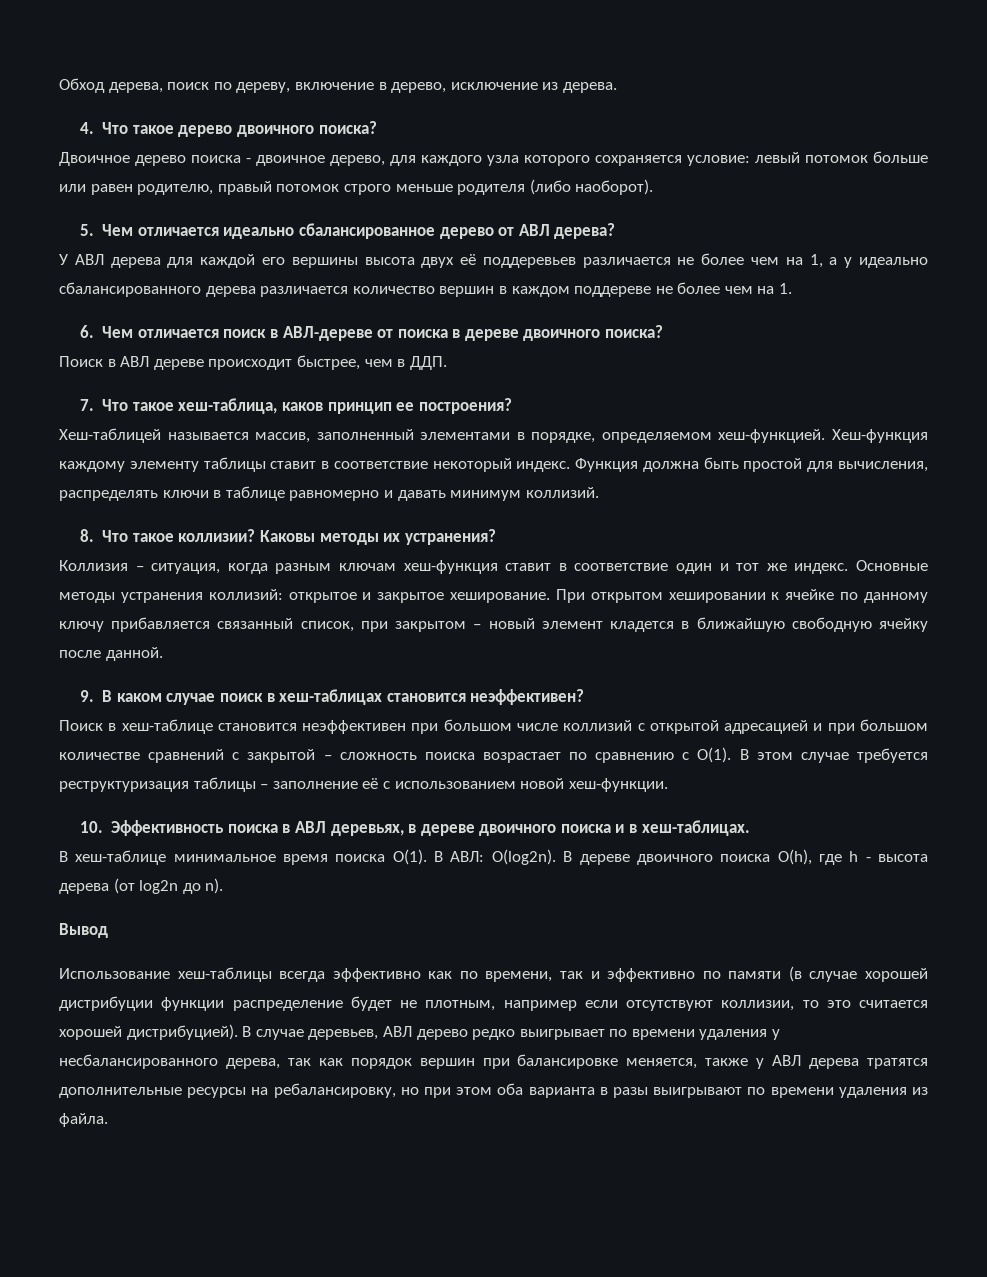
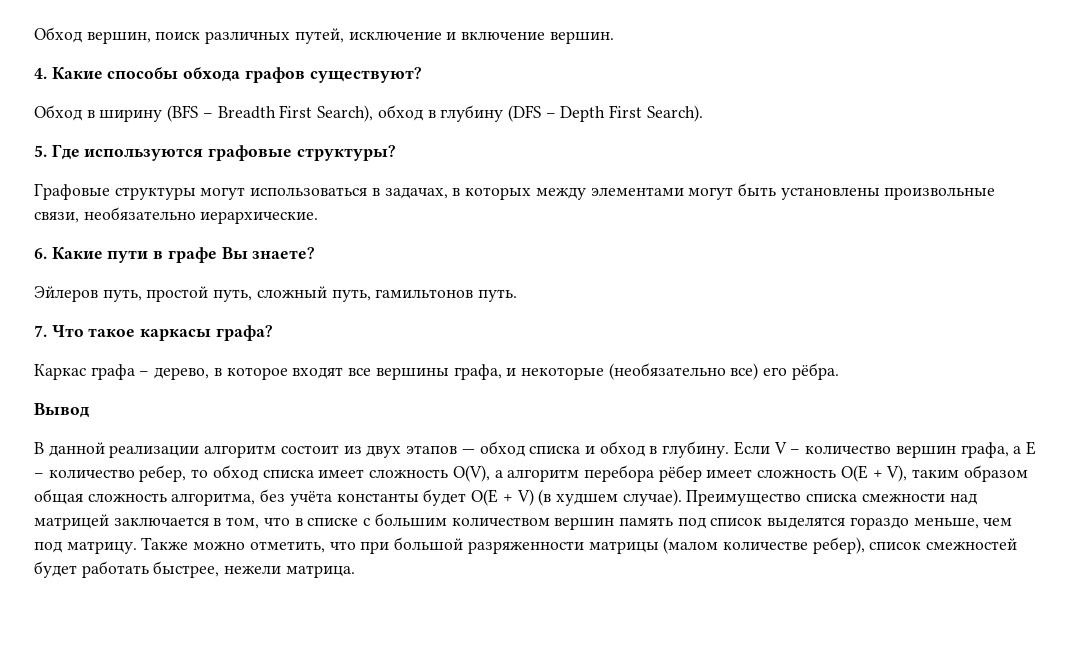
[59,78,617,93] [79,121,377,137] [59,151,928,166] [59,179,654,195] [79,223,616,239] [59,253,928,268] [59,282,793,297] [79,325,664,341] [59,355,447,370] [79,398,512,414] [59,428,928,443] [59,457,928,472] [59,486,599,501] [79,529,496,545] [59,560,929,574] [59,589,928,603] [59,617,928,632] [59,647,163,661] [79,689,585,705] [59,719,929,734] [59,747,928,763] [59,777,668,792] [79,820,750,836] [59,849,929,865] [59,878,224,894] [59,923,108,938] [59,966,928,982] [59,996,928,1011] [59,1024,781,1040] [59,1054,928,1069] [59,1083,929,1098] [59,1113,108,1127] Обход дерева, поиск по дереву, включение в дерево, исключение из дерева. // 4. Что такое дерево двоичного поиска? // Двоичное дерево поиска - двоичное дерево, для каждого узла которого сохраняется условие: левый потомок больше или равен родителю, правый потомок строго меньше родителя (либо наоборот). // 5. Чем отличается идеально сбалансированное дерево от АВЛ дерева? // У АВЛ дерева для каждой его вершины высота двух её поддеревьев различается не более чем на 1, а у идеально сбалансированного дерева различается количество вершин в каждом поддереве не более чем на 1. // 6. Чем отличается поиск в АВЛ-дереве от поиска в дереве двоичного поиска? // Поиск в АВЛ дереве происходит быстрее, чем в ДДП. // 7. Что такое хеш-таблица, каков принцип ее построения? // Хеш-таблицей называется массив, заполненный элементами в порядке, определяемом хеш-функцией. Хеш-функция каждому элементу таблицы ставит в соответствие некоторый индекс. Функция должна быть простой для вычисления, распределять ключи в таблице равномерно и давать минимум коллизий. // 8. Что такое коллизии? Каковы методы их устранения? // Коллизия – ситуация, когда разным ключам хеш-функция ставит в соответствие один и тот же индекс. Основные методы устранения коллизий: открытое и закрытое хеширование. При открытом хешировании к ячейке по данному ключу прибавляется связанный список, при закрытом – новый элемент кладется в ближайшую свободную ячейку после данной. // 9. В каком случае поиск в хеш-таблицах становится неэффективен? // Поиск в хеш-таблице становится неэффективен при большом числе коллизий с открытой адресацией и при большом количестве сравнений с закрытой – сложность поиска возрастает по сравнению с О(1). В этом случае требуется реструктуризация таблицы – заполнение её с использованием новой хеш-функции. // 10. Эффективность поиска в АВЛ деревьях, в дереве двоичного поиска и в хеш-таблицах. // В хеш-таблице минимальное время поиска О(1). В АВЛ: О(log2n). В дереве двоичного поиска О(h), где h - высота дерева (от log2n до n). // Вывод // Использование хеш-таблицы всегда эффективно как по времени, так и эффективно по памяти (в случае хорошей дистрибуции функции распределение будет не плотным, например если отсутствуют коллизии, то это считается хорошей дистрибуцией). В случае деревьев, АВЛ дерево редко выигрывает по времени удаления у несбалансированного дерева, так как порядок вершин при балансировке меняется, также у АВЛ дерева тратятся дополнительные ресурсы на ребалансировку, но при этом оба варианта в разы выигрывают по времени удаления из файла. -> [34,27,614,44] [34,67,422,83] [34,105,703,122] [34,144,396,161] [34,183,996,200] [34,207,319,224] [34,247,316,263] [34,286,518,302] [34,325,273,341] [34,363,839,380] [34,403,89,418] [34,441,1036,458] [34,465,1028,482] [34,489,977,506] [34,513,1013,530] [34,537,1018,554] [34,561,355,578] Обход вершин, поиск различных путей, исключение и включение вершин. // 4. Какие способы обхода графов существуют? // Обход в ширину (BFS – Breadth First Search), обход в глубину (DFS – Depth First Search). // 5. Где используются графовые структуры? // Графовые структуры могут использоваться в задачах, в которых между элементами могут быть установлены произвольные связи, необязательно иерархические. // 6. Какие пути в графе Вы знаете? // Эйлеров путь, простой путь, сложный путь, гамильтонов путь. // 7. Что такое каркасы графа? // Каркас графа – дерево, в которое входят все вершины графа, и некоторые (необязательно все) его рёбра. // Вывод // В данной реализации алгоритм состоит из двух этапов — обход списка и обход в глубину. Если V – количество вершин графа, а E – количество ребер, то обход списка имеет сложность O(V), а алгоритм перебора рёбер имеет сложность O(E + V), таким образом общая сложность алгоритма, без учёта константы будет O(E + V) (в худшем случае). Преимущество списка смежности над матрицей заключается в том, что в списке с большим количеством вершин память под список выделятся гораздо меньше, чем под матрицу. Также можно отметить, что при большой разряженности матрицы (малом количестве ребер), список смежностей будет работать быстрее, нежели матрица.

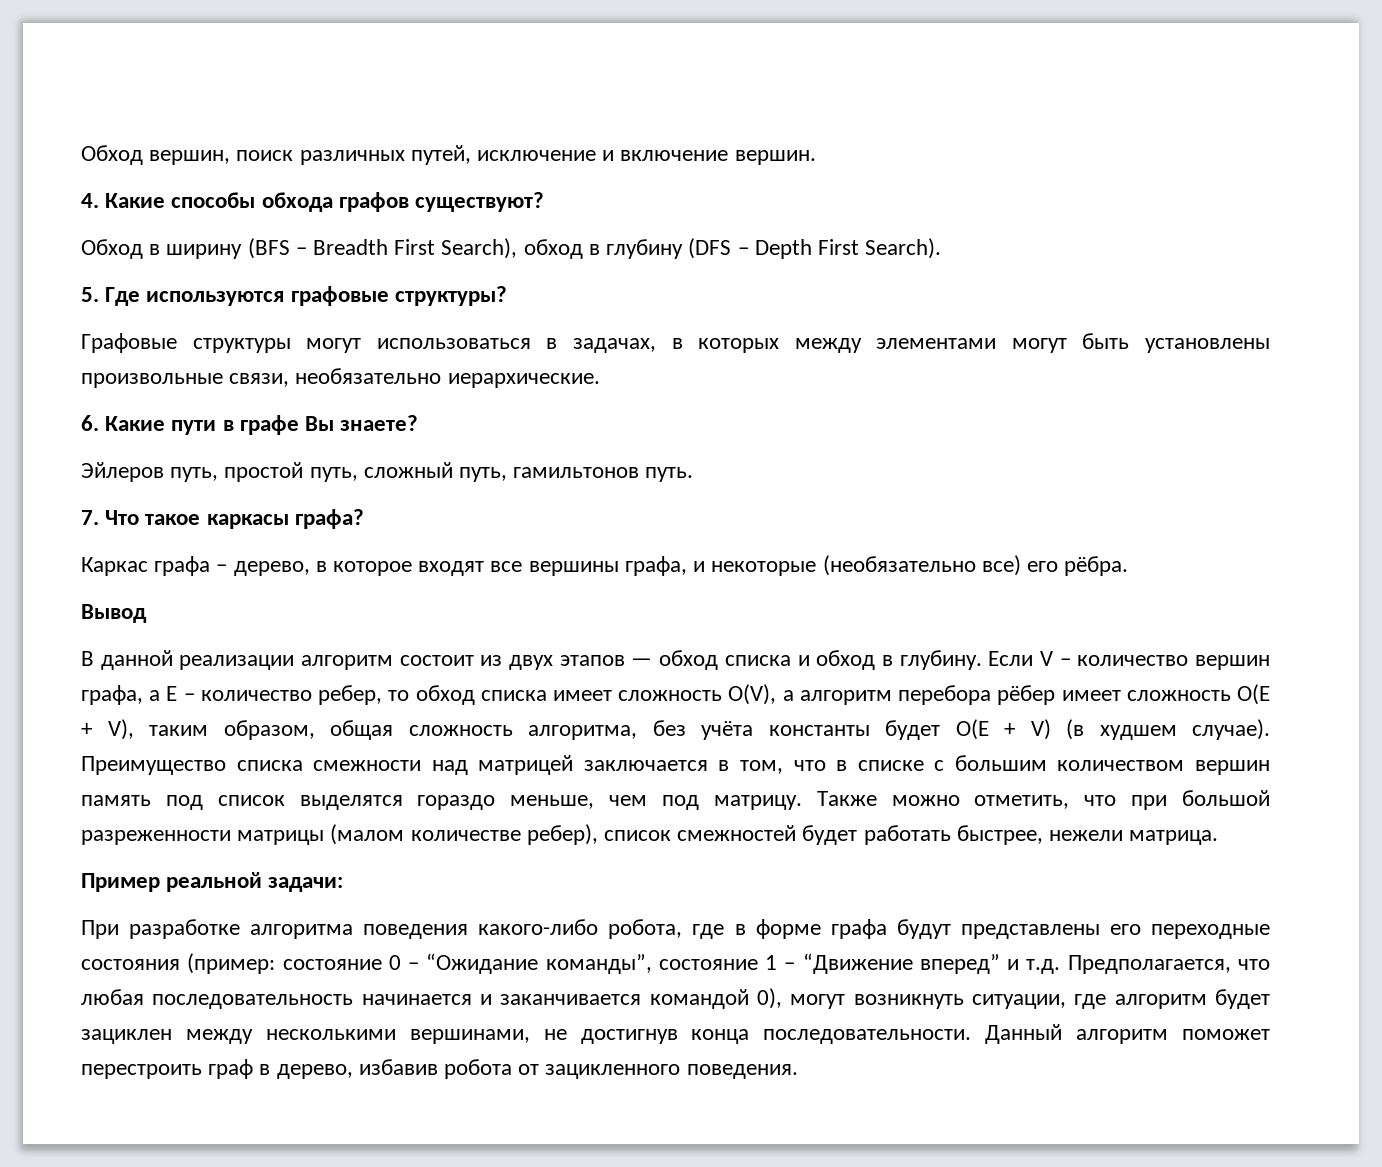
[963,465,1028,482] образом -> [223,720,315,740] образом,
[467,541,584,554] разряженности -> [81,830,231,845] разреженности
(355, 571) none -> [81,872,344,892] [81,919,1271,939] [81,953,1270,974] [81,988,1270,1009] [81,1024,1270,1044] [81,1059,798,1079] // Пример реальной задачи: // При разработке алгоритма поведения какого-либо робота, где в форме графа будут представлены его переходные состояния (пример: состояние 0 – “Ожидание команды”, состояние 1 – “Движение вперед” и т.д. Предполагается, что любая последовательность начинается и заканчивается командой 0), могут возникнуть ситуации, где алгоритм будет зациклен между несколькими вершинами, не достигнув конца последовательности. Данный алгоритм поможет перестроить граф в дерево, избавив робота от зацикленного поведения.

